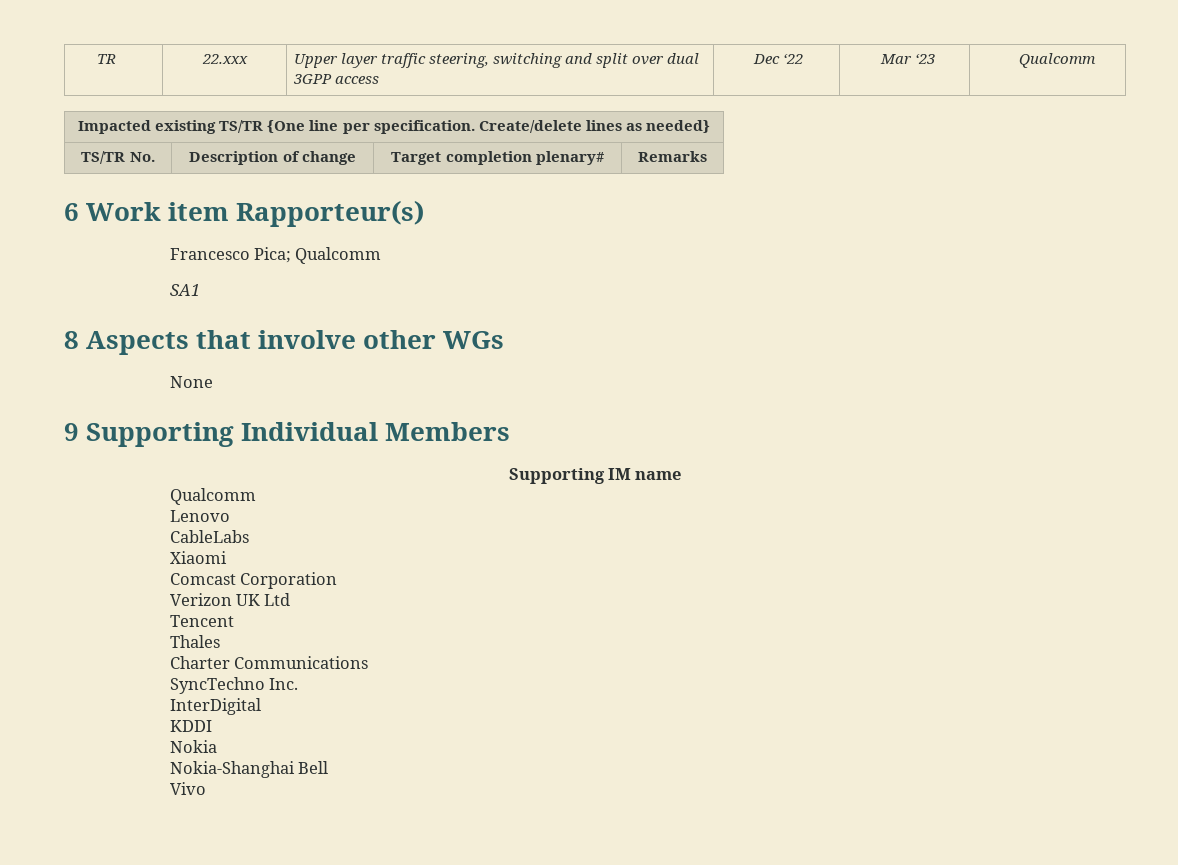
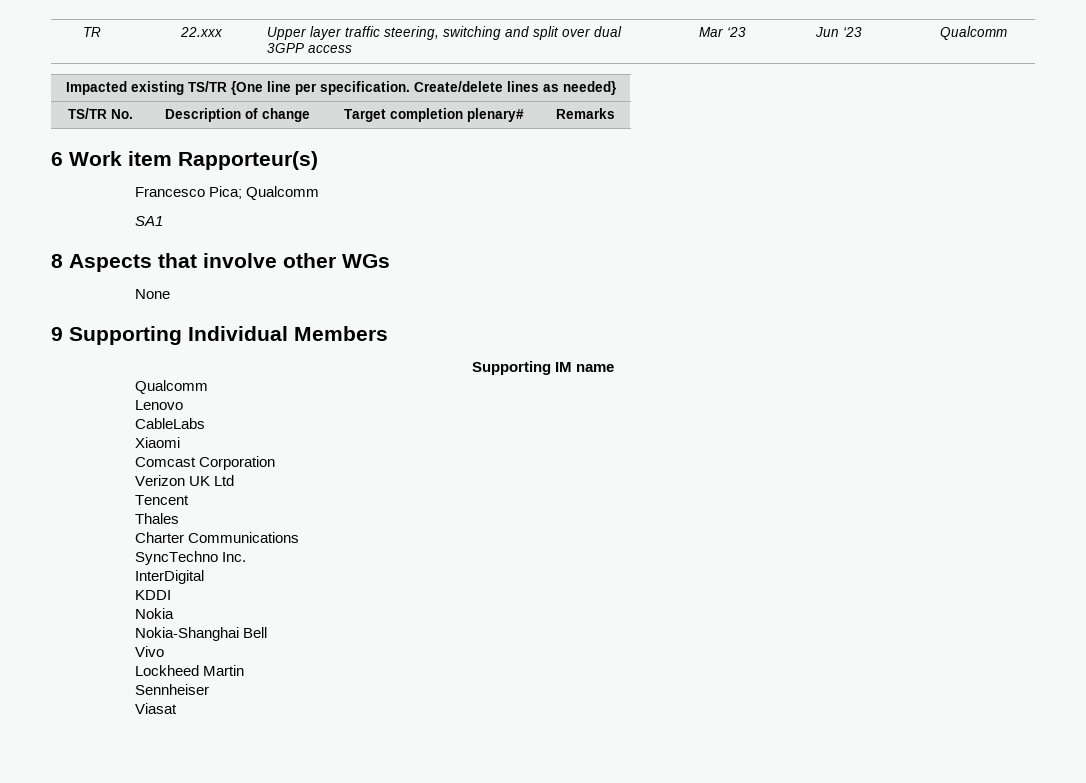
[753,53,804,64] [880,54,913,64] Dec ‘22 | Mar -> [699,27,747,37] [815,27,840,37] Mar ‘23 | Jun
(206, 788) none -> [135,665,245,676] [135,684,210,695] [135,703,178,714] // Lockheed Martin // Sennheiser // Viasat

